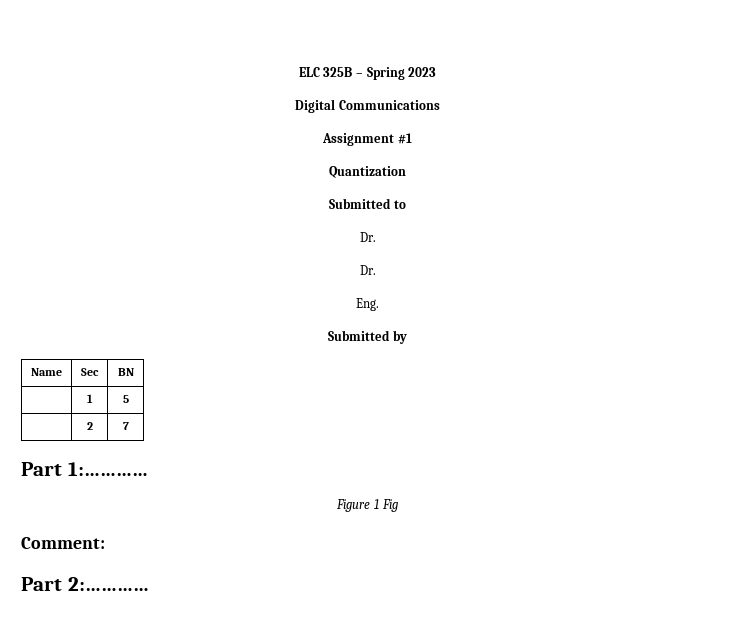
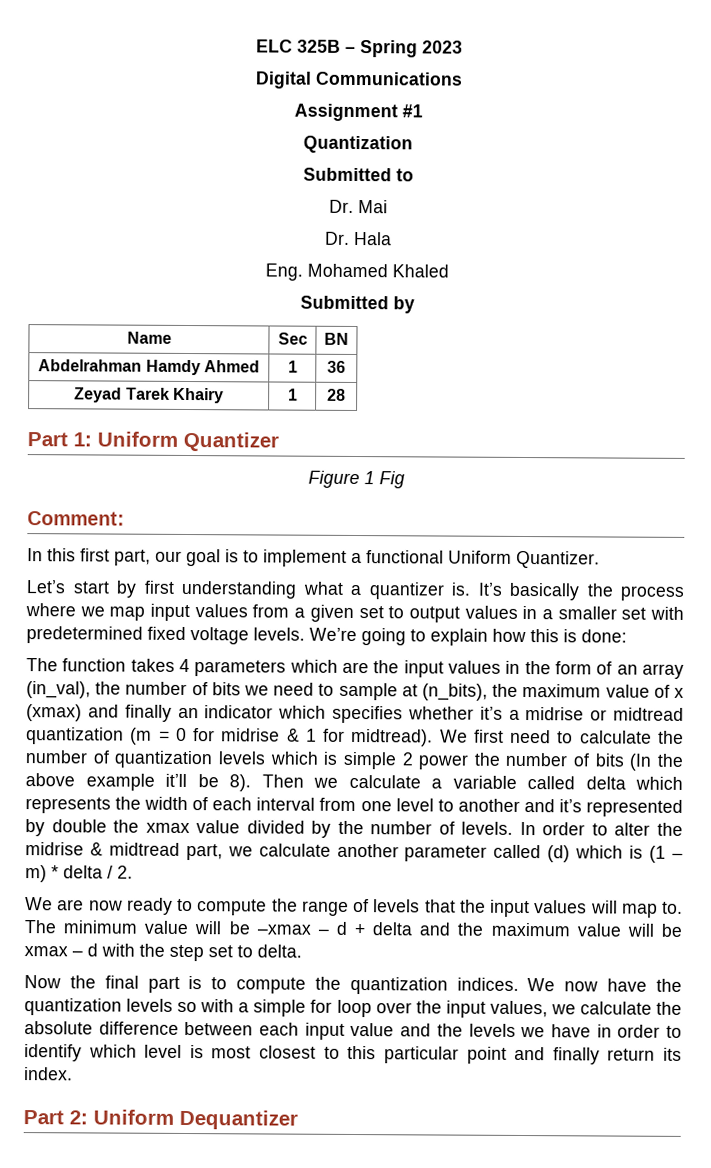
[359,265,376,275] // Dr. -> [357,200,388,214] [324,231,392,246] Mai // Dr. Hala
(379, 304) none -> [307,263,449,278] Mohamed Khaled
[86,394,93,403] [122,395,129,403] [86,422,93,430] [122,422,129,430] [21,462,148,476] [336,499,398,512] [21,537,105,549] [21,577,149,591] | 1 | 5 // | 2 | 7 // Part 1:………… // Figure 1 Fig // Comment: // Part 2:………… -> [38,359,260,376] [287,360,298,373] [327,360,346,373] [74,387,224,404] [287,388,298,401] [327,388,346,401] [27,431,279,452] [307,470,405,489] [27,511,125,526] [27,548,600,569] [26,580,684,601] [25,603,684,623] [26,626,627,646] [26,658,684,679] [26,681,684,701] [26,704,684,724] [26,727,684,747] [25,750,683,771] [25,773,683,792] [25,796,684,817] [25,819,683,838] [25,842,683,863] [25,865,133,883] [25,897,683,918] [24,920,682,937] [24,943,302,962] [24,975,682,995] [24,998,682,1018] [24,1021,682,1040] [24,1044,683,1065] [24,1067,73,1081] [23,1109,298,1130] Abdelrahman Hamdy Ahmed | 1 | 36 // Zeyad Tarek Khairy | 1 | 28 // Part 1: Uniform Quantizer // Figure 1 Fig // Comment: // In this first part, our goal is to implement a functional Uniform Quantizer. // Let’s start by first understanding what a quantizer is. It’s basically the process where we map input values from a given set to output values in a smaller set with predetermined fixed voltage levels. We’re going to explain how this is done: // The function takes 4 parameters which are the input values in the form of an array (in_val), the number of bits we need to sample at (n_bits), the maximum value of x (xmax) and finally an indicator which specifies whether it’s a midrise or midtread quantization (m = 0 for midrise & 1 for midtread). We first need to calculate the number of quantization levels which is simple 2 power the number of bits (In the above example it’ll be 8). Then we calculate a variable called delta which represents the width of each interval from one level to another and it’s represented by double the xmax value divided by the number of levels. In order to alter the midrise & midtread part, we calculate another parameter called (d) which is (1 – m) * delta / 2. // We are now ready to compute the range of levels that the input values will map to. The minimum value will be –xmax – d + delta and the maximum value will be xmax – d with the step set to delta. // Now the final part is to compute the quantization indices. We now have the quantization levels so with a simple for loop over the input values, we calculate the absolute difference between each input value and the levels we have in order to identify which level is most closest to this particular point and finally return its index. // Part 2: Uniform Dequantizer

